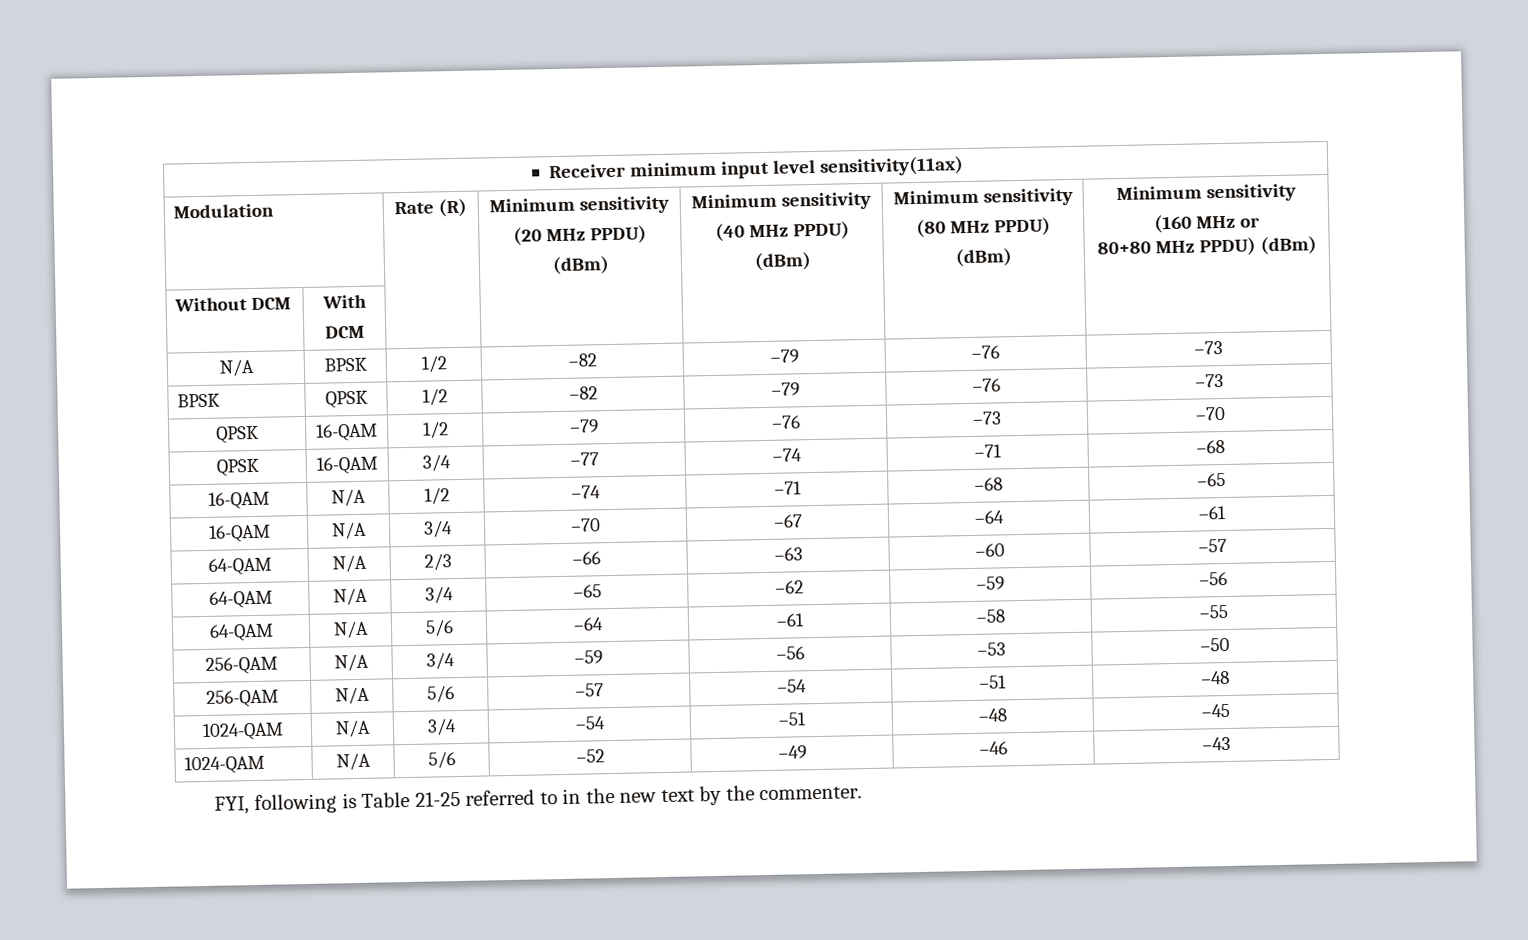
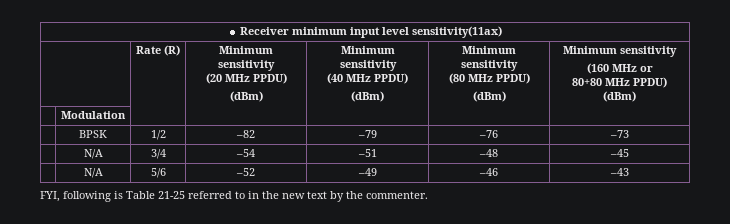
[173,203,275,219] Modulation -> (503, 32) none
[174,297,292,312] [321,294,367,309] [325,325,365,339] [218,358,255,377] Without DCM | With // DCM | | | | | // N/A -> [61,111,126,119] | Modulation | | | | | //
[177,393,221,408] [324,390,368,409] [421,388,448,406] [568,386,598,400] [770,382,800,396] [972,378,1001,392] [1195,374,1224,388] [216,425,259,444] [316,423,378,442] [421,421,449,439] [568,419,599,433] [770,415,801,429] [972,411,1002,425] [1194,406,1226,421] [216,458,260,477] [316,456,378,475] [421,454,451,472] [569,452,599,466] [771,448,802,462] [974,444,1002,458] [1196,439,1225,454] [207,491,270,510] [331,488,366,507] [423,487,450,505] [570,485,601,499] [773,481,802,495] [974,477,1003,491] [1197,472,1226,487] [207,524,271,543] [331,521,367,540] [422,520,453,538] [570,518,601,532] [772,514,803,528] [974,510,1005,524] [1198,505,1227,520] [207,557,272,576] [332,554,367,573] [423,553,452,571] [571,551,601,565] [773,547,803,561] [974,543,1005,557] [1198,538,1227,553] [208,590,273,609] [333,587,368,606] [424,586,454,604] [572,584,602,598] [774,580,804,594] [976,576,1005,590] [1199,571,1228,586] [208,623,274,642] [333,620,369,639] [424,619,454,637] [572,617,604,631] [775,613,805,627] [976,609,1006,623] [1199,604,1228,619] [205,656,278,675] [334,653,369,672] [425,652,455,670] [573,650,603,664] [775,646,805,660] [977,642,1006,656] [1199,637,1230,652] [206,689,279,708] [335,686,370,705] [426,685,455,703] [574,683,604,697] [776,679,807,693] [979,675,1007,689] [1201,670,1230,685] [202,722,284,742] BPSK | QPSK | 1/2 | –82 | –79 | –76 | –73 // QPSK | 16-QAM | 1/2 | –79 | –76 | –73 | –70 // QPSK | 16-QAM | 3/4 | –77 | –74 | –71 | –68 // 16-QAM | N/A | 1/2 | –74 | –71 | –68 | –65 // 16-QAM | N/A | 3/4 | –70 | –67 | –64 | –61 // 64-QAM | N/A | 2/3 | –66 | –63 | –60 | –57 // 64-QAM | N/A | 3/4 | –65 | –62 | –59 | –56 // 64-QAM | N/A | 5/6 | –64 | –61 | –58 | –55 // 256-QAM | N/A | 3/4 | –59 | –56 | –53 | –50 // 256-QAM | N/A | 5/6 | –57 | –54 | –51 | –48 // 1024-QAM -> (629, 134) none
[184,755,266,775] 1024-QAM -> (629, 153) none

